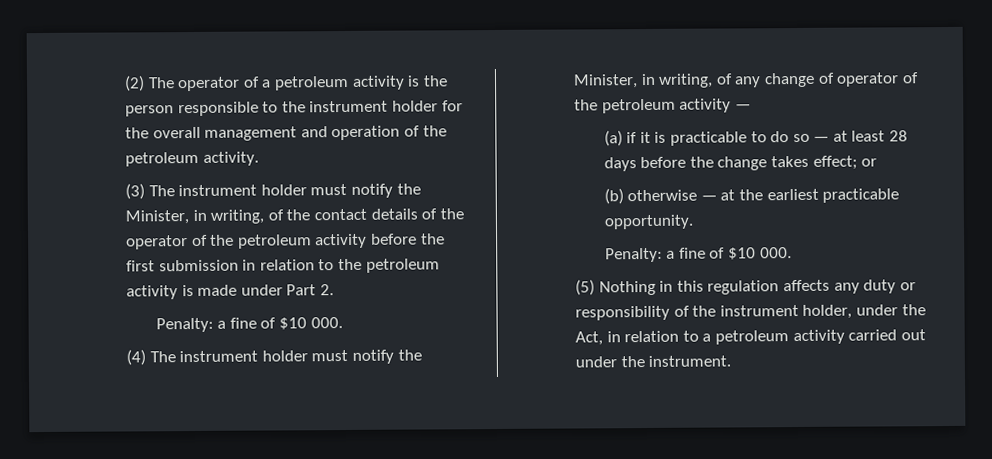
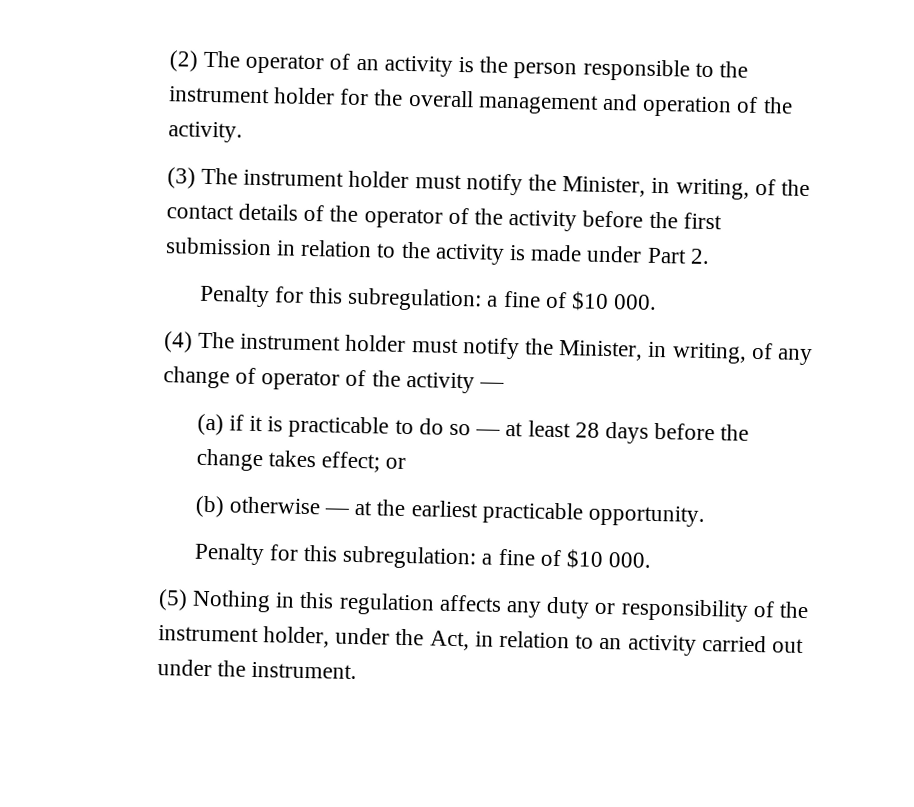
[262,75,349,91] a petroleum -> [355,58,379,71] an
[125,151,200,167] petroleum -> (793, 105) none
[237,234,312,249] petroleum -> (503, 216) none
[365,258,440,273] petroleum -> (431, 250) none
[155,317,214,333] Penalty: -> [198,284,483,312] Penalty for this subregulation:
[601,98,676,114] petroleum -> (401, 378) none
[604,247,663,263] Penalty: -> [193,542,478,570] Penalty for this subregulation:
[702,330,789,345] a petroleum -> [599,637,623,650] an

